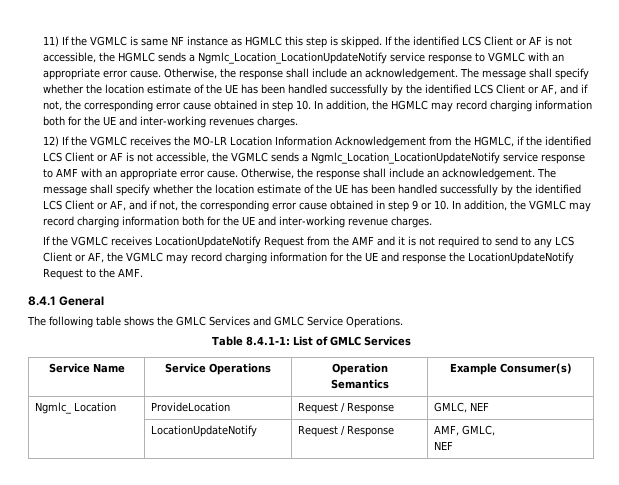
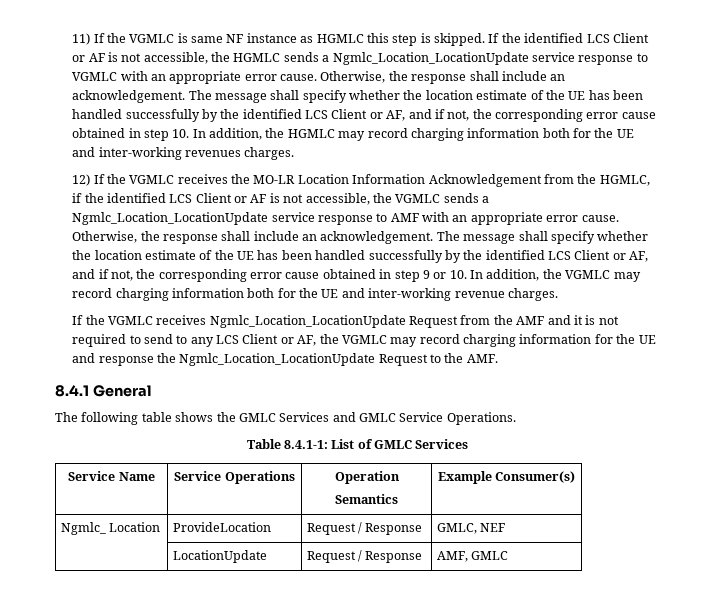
[198,52,388,64] Ngmlc_Location_LocationUpdateNotify -> [332,52,529,65] Ngmlc_Location_LocationUpdate
[311,152,501,164] Ngmlc_Location_LocationUpdateNotify -> [72,212,269,225] Ngmlc_Location_LocationUpdate
[155,236,262,248] LocationUpdateNotify -> [209,315,406,328] Ngmlc_Location_LocationUpdate
[468,252,575,264] LocationUpdateNotify -> [179,353,376,366] Ngmlc_Location_LocationUpdate
[151,425,258,437] LocationUpdateNotify -> [172,550,267,563] LocationUpdate
[462,425,496,436] [434,441,454,450] GMLC, // NEF -> [470,551,508,560] GMLC

